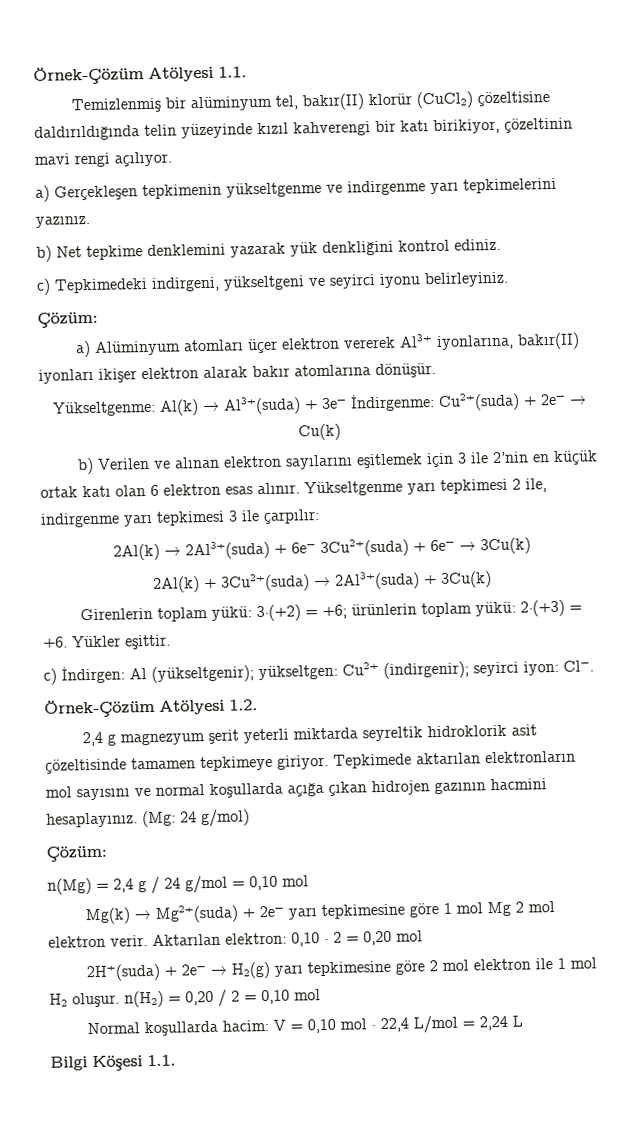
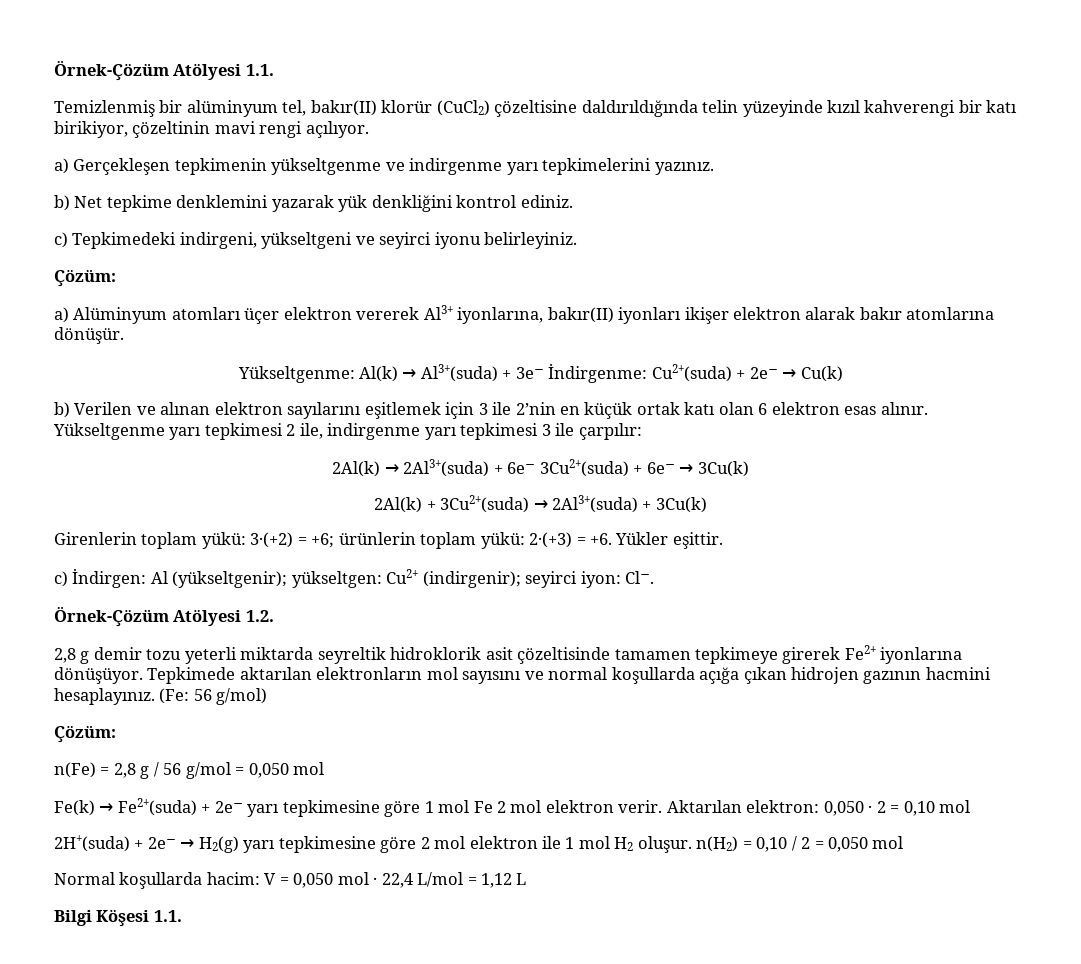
[81,729,239,747] 2,4 g magnezyum şerit -> [54,647,182,664] 2,8 g demir tozu
[277,754,329,770] giriyor. -> [782,645,963,664] [54,667,143,684] girerek Fe2+ iyonlarına dönüşüyor.
[142,810,197,828] (Mg: 24 -> [159,688,212,704] (Fe: 56
[47,878,134,895] n(Mg) = 2,4 -> [54,762,136,778] n(Fe) = 2,8
[164,877,181,889] 24 -> [163,763,182,775] 56
[249,875,309,891] [84,904,239,925] 0,10 mol // Mg(k) → Mg2+(suda) -> [248,762,325,778] [54,798,197,816] 0,050 mol // Fe(k) → Fe2+(suda)
[486,901,511,917] Mg -> [473,801,493,813] Fe
[291,932,320,947] 0,10 -> [823,801,864,816] 0,050
[363,930,392,946] 0,20 -> [903,801,935,816] 0,10
[185,990,214,1006] 0,20 -> [756,837,788,852] 0,10
[261,989,290,1005] 0,10 -> [828,837,869,852] 0,050
[306,1018,336,1034] 0,10 -> [293,873,334,888] 0,050
[478,1015,508,1031] 2,24 -> [481,873,513,888] 1,12

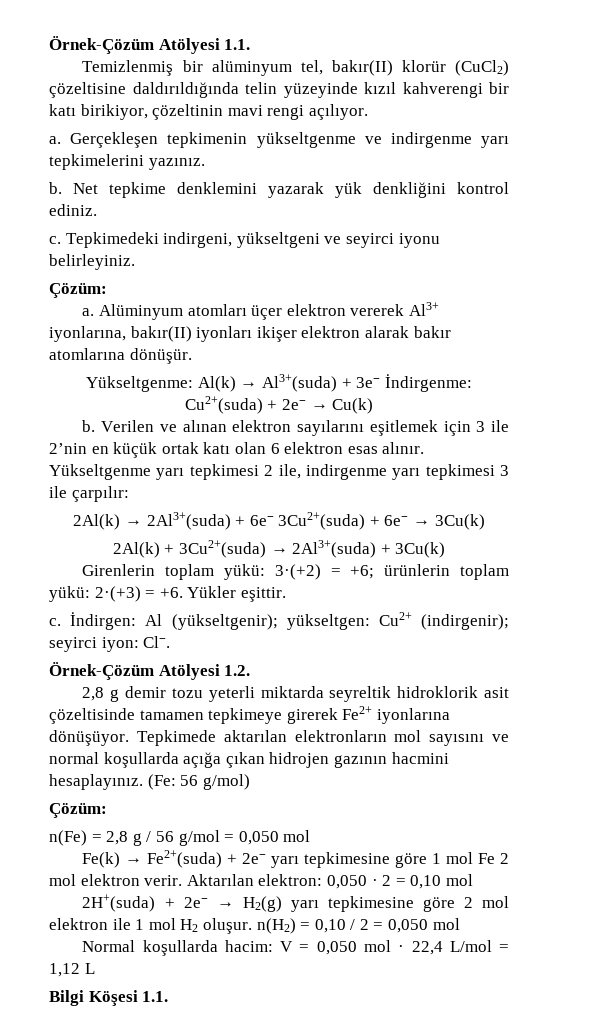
[54,158,69,174] a) -> [49,136,61,144] a.
[54,195,70,211] b) -> [49,182,62,194] b.
[54,232,68,248] c) -> [49,236,61,244] c.
[54,307,69,323] a) -> [82,308,95,316] a.
[54,402,70,418] b) -> [82,420,96,432] b.
[54,571,68,587] c) -> [49,618,61,626] c.

